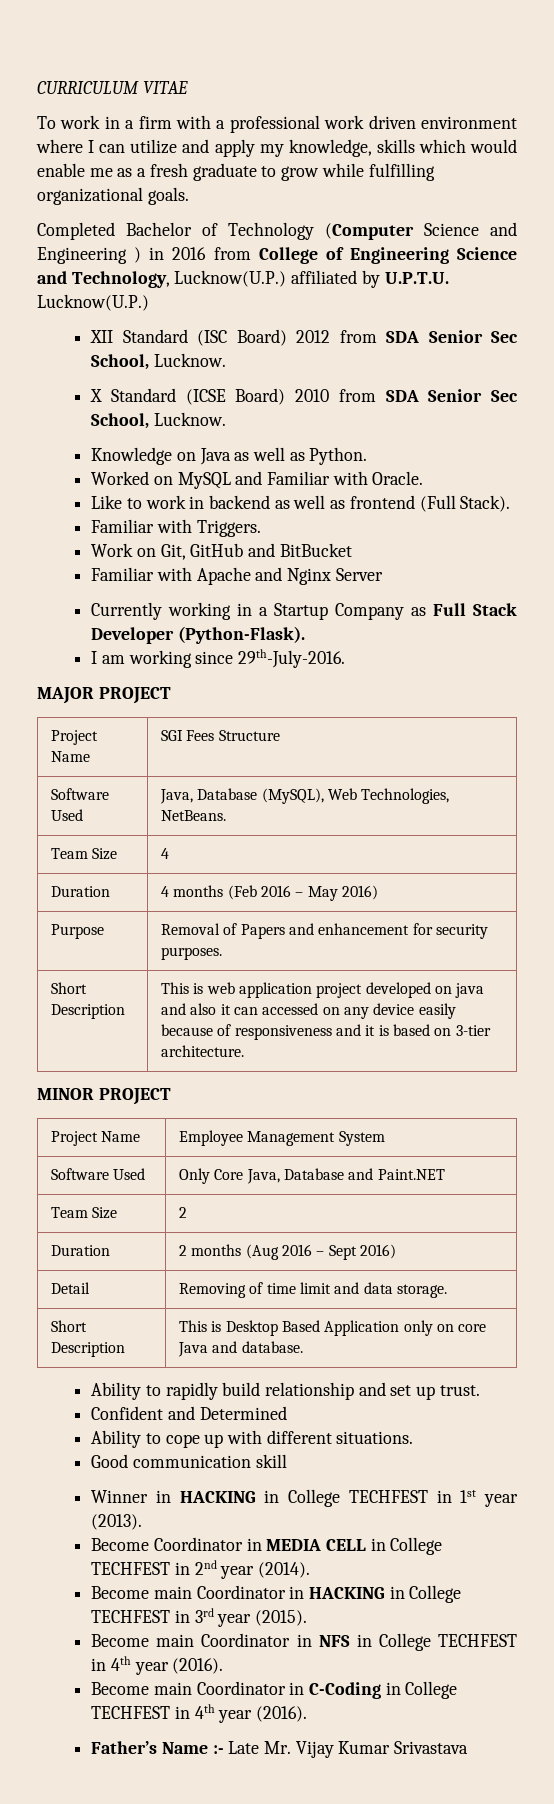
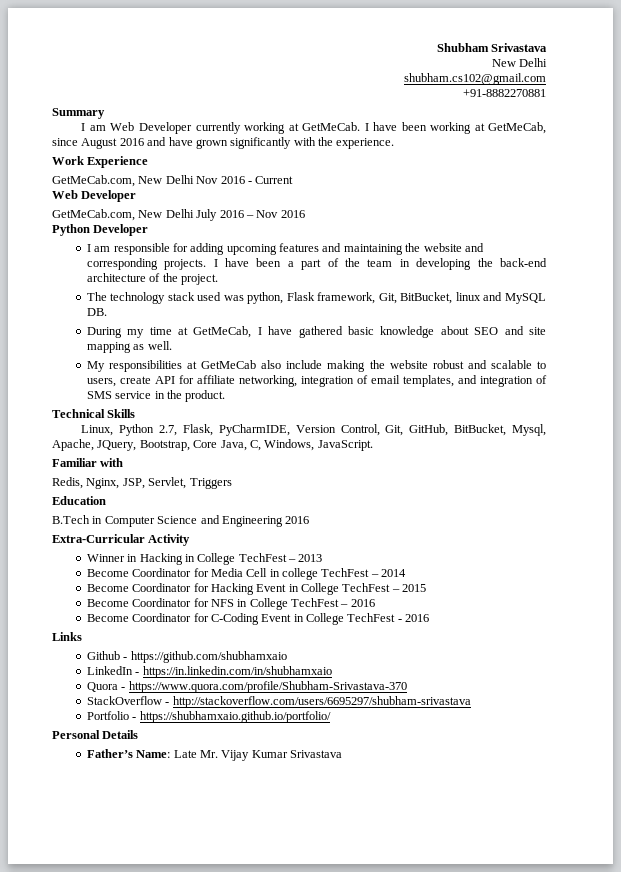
[37,81,188,94] [37,115,517,133] [36,139,517,157] [37,163,435,181] [37,187,189,205] [37,222,414,240] CURRICULUM VITAE // To work in a firm with a professional work driven environment where I can utilize and apply my knowledge, skills which would enable me as a fresh graduate to grow while fulfilling organizational goals. // Completed Bachelor of Technology (Computer -> [436,43,547,52] [491,58,547,67] [404,73,546,85] [463,89,546,97] [52,108,105,119] [81,122,546,134] [52,137,395,149] [52,156,149,168] [52,175,294,187] [52,190,137,202] [52,209,305,221] [52,224,149,236] [86,243,484,255] [86,258,547,270] [86,273,218,285] [86,292,546,304] [86,308,107,316] [86,326,546,338] [86,341,172,353] [86,360,547,372] [86,375,547,387] [86,390,226,402] [52,409,136,418] [81,424,546,436] [52,439,373,451] [52,458,124,467] [52,477,232,489] [52,496,106,505] [52,515,155,527] Shubham Srivastava // New Delhi // shubham.cs102@gmail.com // +91-8882270881 // Summary // I am Web Developer currently working at GetMeCab. I have been working at GetMeCab, since August 2016 and have grown significantly with the experience. // Work Experience // GetMeCab.com, New Delhi Nov 2016 - Current // Web Developer // GetMeCab.com, New Delhi July 2016 – Nov 2016 // Python Developer // I am responsible for adding upcoming features and maintaining the website and corresponding projects. I have been a part of the team in developing the back-end architecture of the project. // The technology stack used was python, Flask framework, Git, BitBucket, linux and MySQL DB. // During my time at GetMeCab, I have gathered basic knowledge about SEO and site mapping as well. // My responsibilities at GetMeCab also include making the website robust and scalable to users, create API for affiliate networking, integration of email templates, and integration of SMS service in the product. // Technical Skills // Linux, Python 2.7, Flask, PyCharmIDE, Version Control, Git, GitHub, BitBucket, Mysql, Apache, JQuery, Bootstrap, Core Java, C, Windows, JavaScript. // Familiar with // Redis, Nginx, JSP, Servlet, Triggers // Education // B.Tech in Computer
[134,247,517,264] [37,270,449,288] [37,294,149,311] [90,329,518,346] [91,353,226,370] [90,388,518,405] [91,412,226,429] [91,447,368,465] [91,471,424,489] [91,495,511,512] [91,519,261,537] [91,543,352,560] [91,567,383,585] [91,602,517,620] [91,626,305,644] [91,649,346,668] [37,687,171,704] [50,730,98,745] [50,751,90,762] [160,730,280,741] [50,788,109,800] [50,809,83,821] [159,788,450,804] [160,810,226,821] [50,848,118,860] [160,848,169,859] [50,886,110,897] [160,885,378,901] [50,924,104,939] [160,923,488,939] [160,947,222,960] [50,982,87,994] [50,1004,125,1019] [160,982,485,998] [160,1003,456,1019] [160,1024,491,1040] [160,1045,244,1057] [37,1088,171,1105] [50,1131,141,1146] [178,1130,385,1146] [50,1168,146,1180] [178,1168,445,1184] [50,1207,118,1219] [178,1207,187,1218] [50,1245,110,1256] [178,1244,396,1260] [50,1282,90,1294] [178,1282,447,1298] [50,1320,87,1332] [50,1342,125,1357] [178,1320,487,1336] [177,1341,303,1357] [91,1382,480,1400] [91,1406,287,1420] [91,1430,414,1448] [91,1454,287,1468] ) in 2016 from College of Engineering Science and Technology, Lucknow(U.P.) affiliated by U.P.T.U. Lucknow(U.P.) // XII Standard (ISC Board) 2012 from SDA Senior Sec School, Lucknow. // X Standard (ICSE Board) 2010 from SDA Senior Sec School, Lucknow. // Knowledge on Java as well as Python. // Worked on MySQL and Familiar with Oracle. // Like to work in backend as well as frontend (Full Stack). // Familiar with Triggers. // Work on Git, GitHub and BitBucket // Familiar with Apache and Nginx Server // Currently working in a Startup Company as Full Stack Developer (Python-Flask). // I am working since 29th-July-2016. // MAJOR PROJECT // Project Name | SGI Fees Structure // Software Used | Java, Database (MySQL), Web Technologies, NetBeans. // Team Size | 4 // Duration | 4 months (Feb 2016 – May 2016) // Purpose | Removal of Papers and enhancement for security purposes. // Short Description | This is web application project developed on java and also it can accessed on any device easily because of responsiveness and it is based on 3-tier architecture. // MINOR PROJECT // Project Name | Employee Management System // Software Used | Only Core Java, Database and Paint.NET // Team Size | 2 // Duration | 2 months (Aug 2016 – Sept 2016) // Detail | Removing of time limit and data storage. // Short Description | This is Desktop Based Application only on core Java and database. // Ability to rapidly build relationship and set up trust. // Confident and Determined // Ability to cope up with different situations. // Good communication skill -> [285,516,310,524] [52,534,191,546] 2016 // Extra-Curricular Activity
[179,1489,518,1507] [91,1514,143,1530] [91,1537,443,1555] [91,1560,311,1579] [91,1585,462,1603] [91,1608,308,1627] [91,1633,517,1651] [91,1656,224,1675] [91,1681,458,1699] [91,1704,308,1723] HACKING in College TECHFEST in 1st year (2013). // Become Coordinator in MEDIA CELL in College TECHFEST in 2nd year (2014). // Become main Coordinator in HACKING in College TECHFEST in 3rd year (2015). // Become main Coordinator in NFS in College TECHFEST in 4th year (2016). // Become main Coordinator in C-Coding in College TECHFEST in 4th year (2016). -> [139,553,323,565] [86,568,407,580] [86,583,427,595] [86,598,375,610] [86,613,430,625] [52,632,82,641] [86,651,287,663] [86,666,332,678] [86,681,407,693] [86,696,471,708] [86,711,331,723] [52,730,139,739] Hacking in College TechFest – 2013 // Become Coordinator for Media Cell in college TechFest – 2014 // Become Coordinator for Hacking Event in College TechFest – 2015 // Become Coordinator for NFS in College TechFest – 2016 // Become Coordinator for C-Coding Event in College TechFest - 2016 // Links // Github - https://github.com/shubhamxaio // LinkedIn - https://in.linkedin.com/in/shubhamxaio // Quora - https://www.quora.com/profile/Shubham-Srivastava-370 // StackOverflow - http://stackoverflow.com/users/6695297/shubham-srivastava // Portfolio - https://shubhamxaio.github.io/portfolio/ // Personal Details
[161,1742,224,1754] Name :- -> [136,750,171,758] Name:

